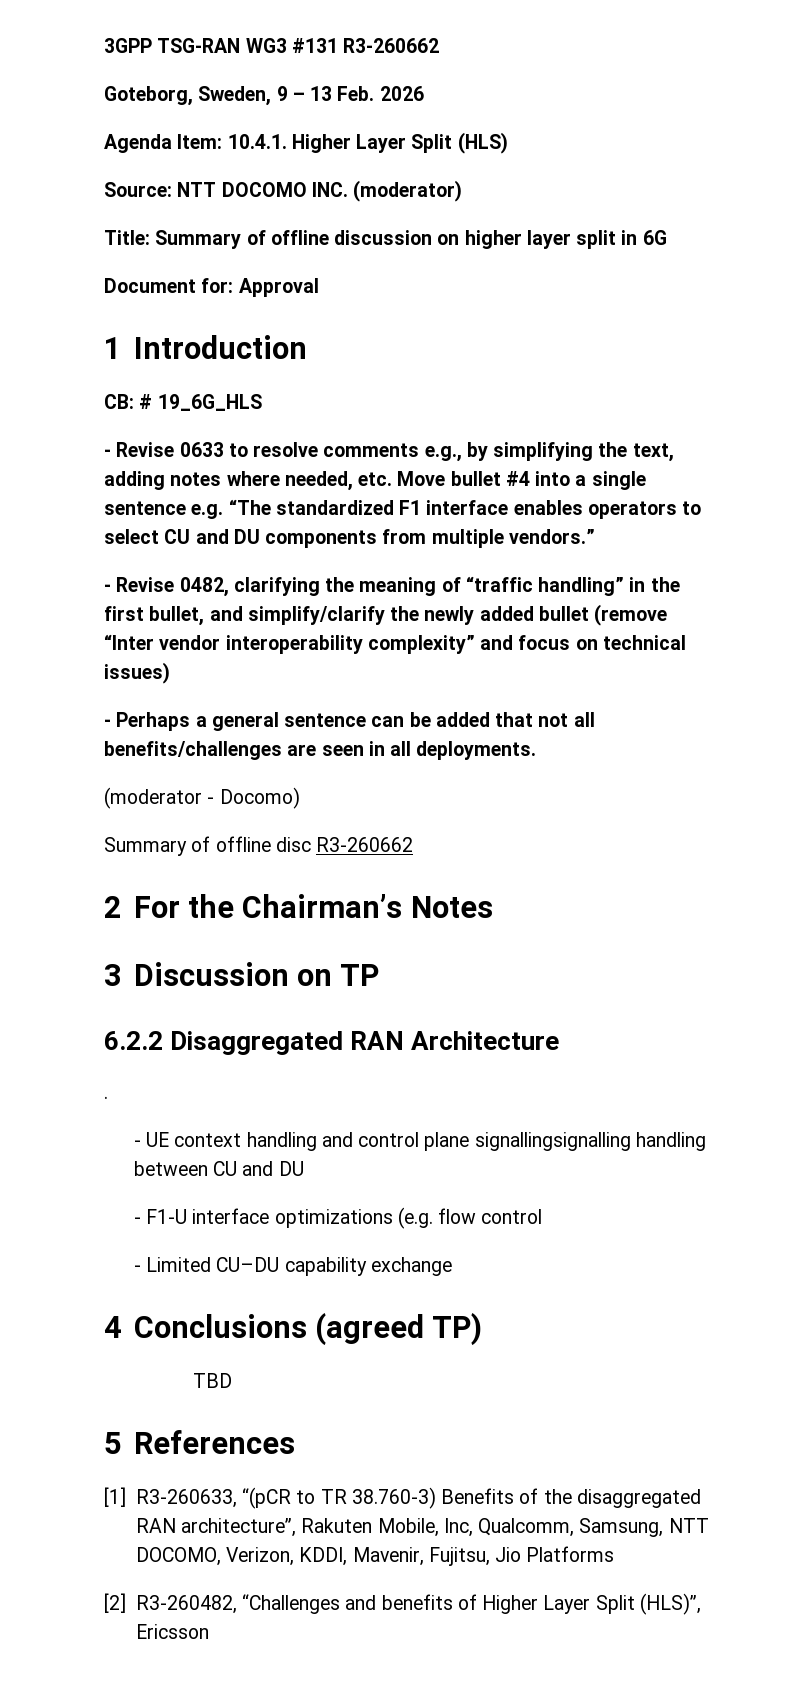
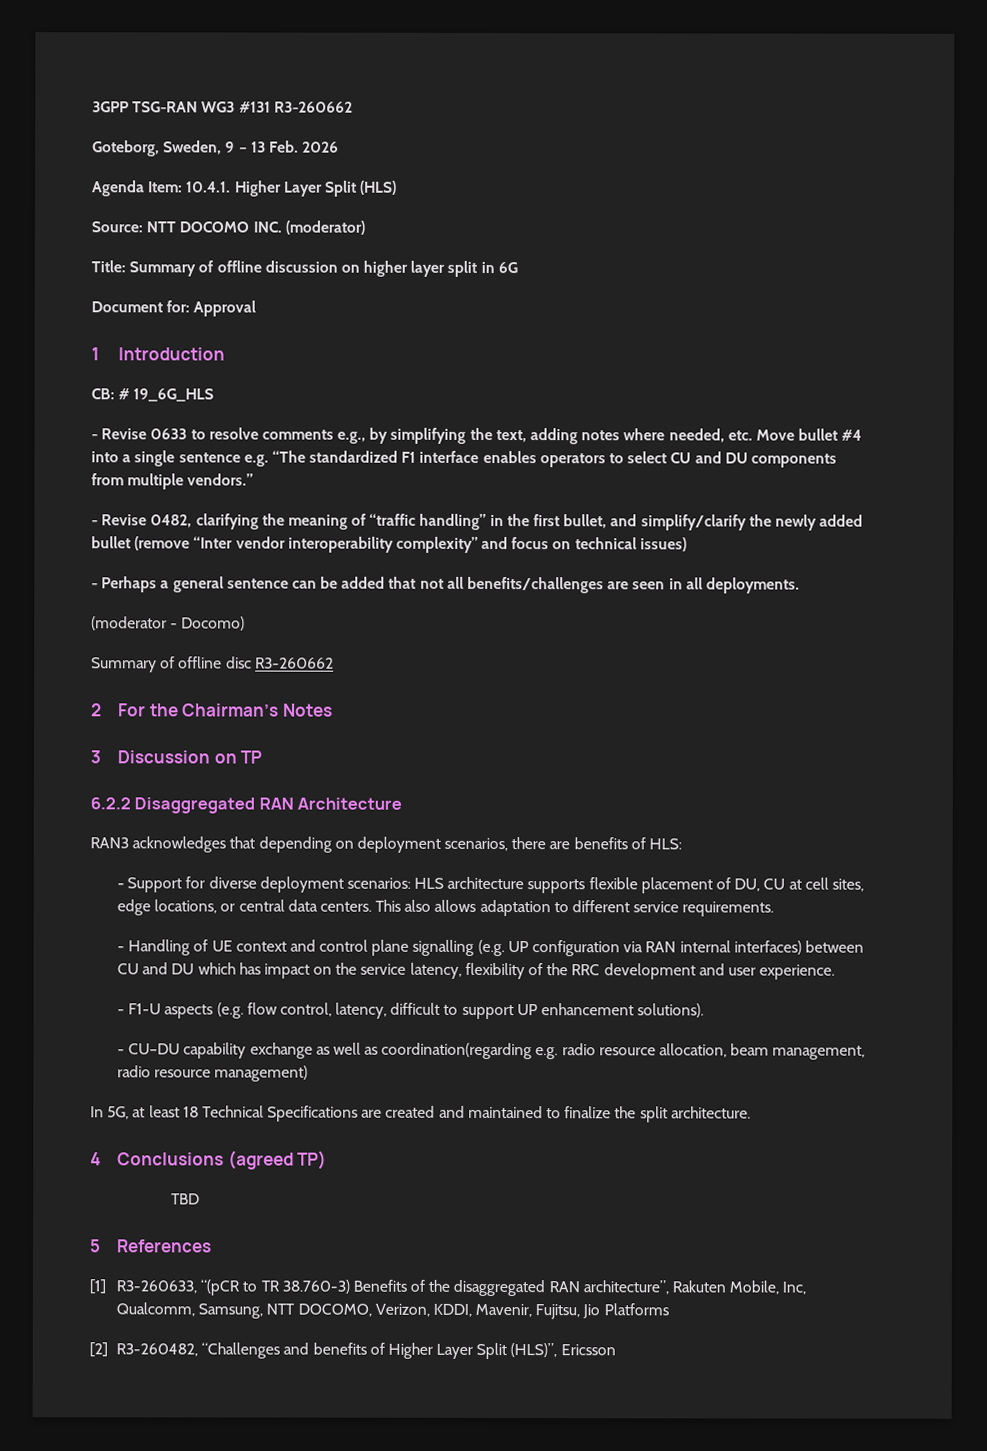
[104,1096,108,1099] [133,1140,141,1147] . // - -> [90,836,683,853] [116,876,864,894] [116,899,775,917] [116,939,209,956] RAN3 acknowledges that depending on deployment scenarios, there are benefits of HLS: // - Support for diverse deployment scenarios: HLS architecture supports flexible placement of DU, CU at cell sites, edge locations, or central data centers. This also allows adaptation to different service requirements. // - Handling of
[246,1132,317,1151] handling -> (287, 946) none
[474,1132,706,1151] [133,1161,304,1176] [133,1207,543,1229] [133,1257,212,1272] signallingsignalling handling between CU and DU // - F1-U interface optimizations (e.g. flow control // - Limited -> [412,939,864,957] [116,962,836,980] [116,1002,705,1020] [116,1049,125,1055] signalling (e.g. UP configuration via RAN internal interfaces) between CU and DU which has impact on the service latency, flexibility of the RRC development and user experience. // - F1-U aspects (e.g. flow control, latency, difficult to support UP enhancement solutions). // -
(452, 1266) none -> [315,1042,866,1060] [116,1065,309,1082] [90,1105,751,1123] as well as coordination(regarding e.g. radio resource allocation, beam management, radio resource management) // In 5G, at least 18 Technical Specifications are created and maintained to finalize the split architecture.

